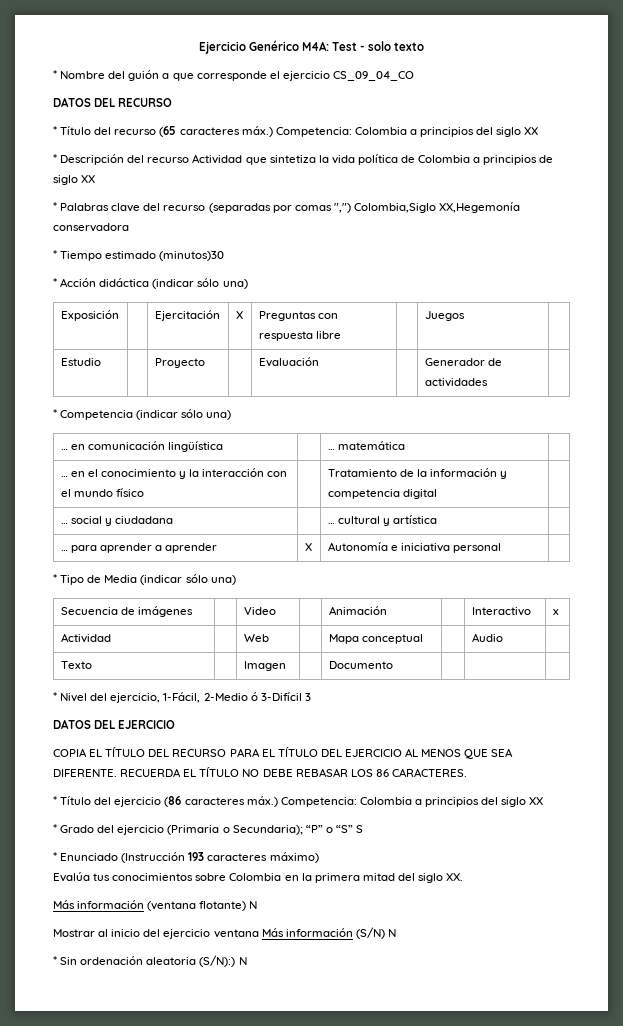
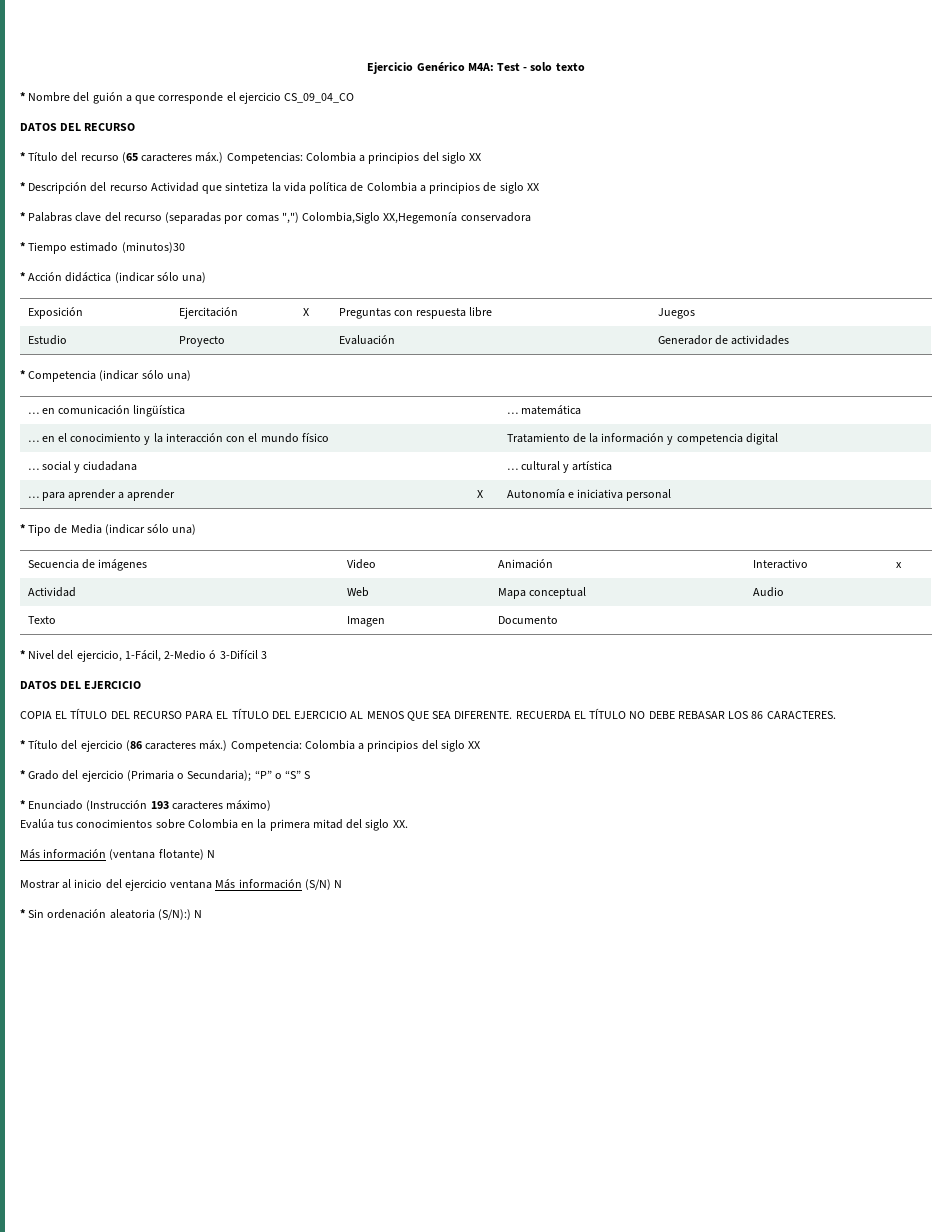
[275,127,352,137] Competencia: -> [226,152,303,164] Competencias:

